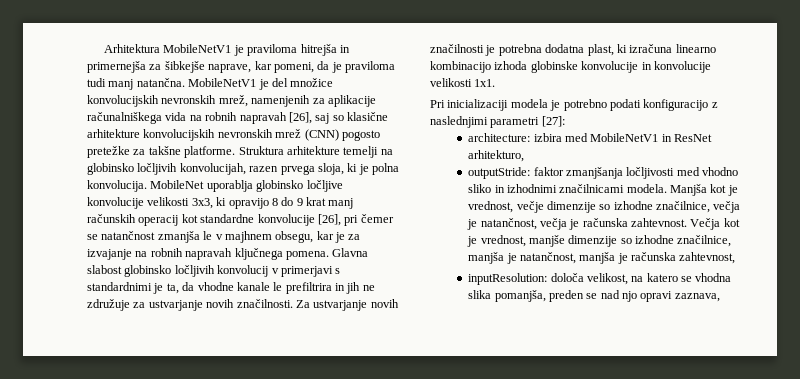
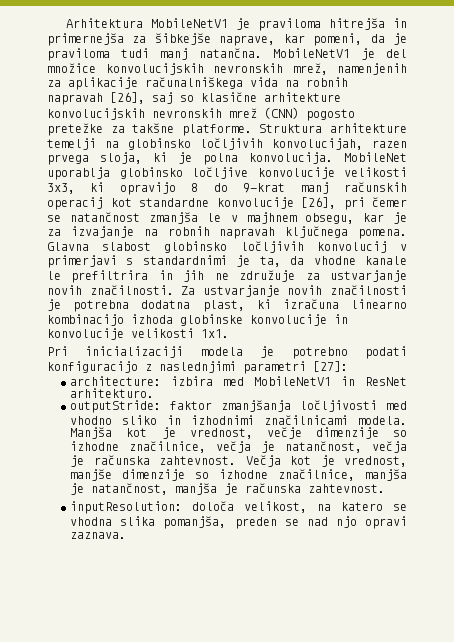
[296,197,326,206] 9 krat -> [243,183,286,193] 9-krat
[468,150,525,162] arhitekturo, -> [70,388,155,398] arhitekturo.
[679,252,736,264] zahtevnost, -> [308,484,386,493] zahtevnost.
[674,293,720,302] zaznava, -> [70,532,127,539] zaznava.

